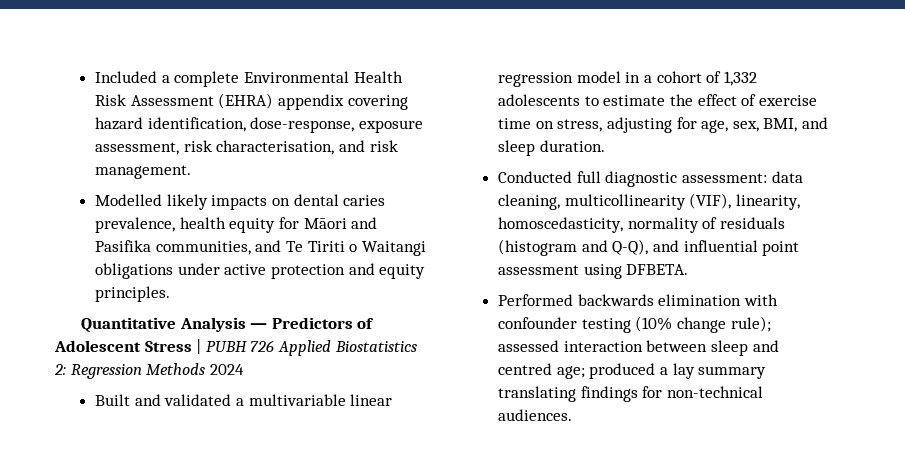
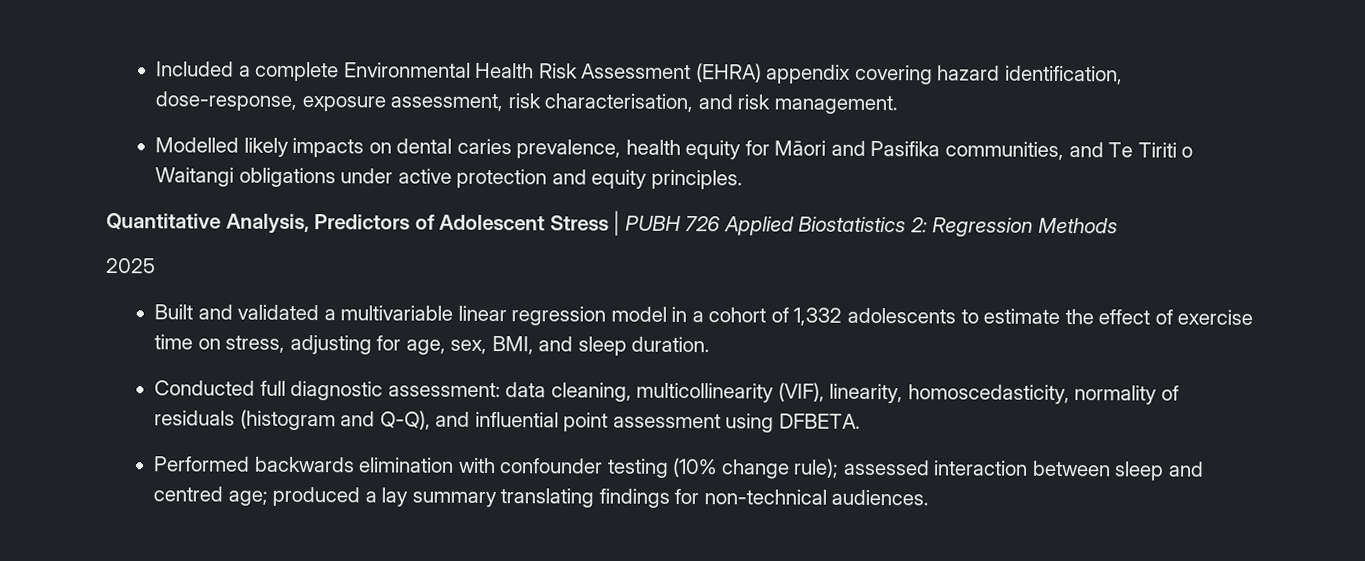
[179,317,268,332] Analysis — -> [225,213,310,235] Analysis,
[209,364,244,375] 2024 -> [106,257,156,274] // 2025

